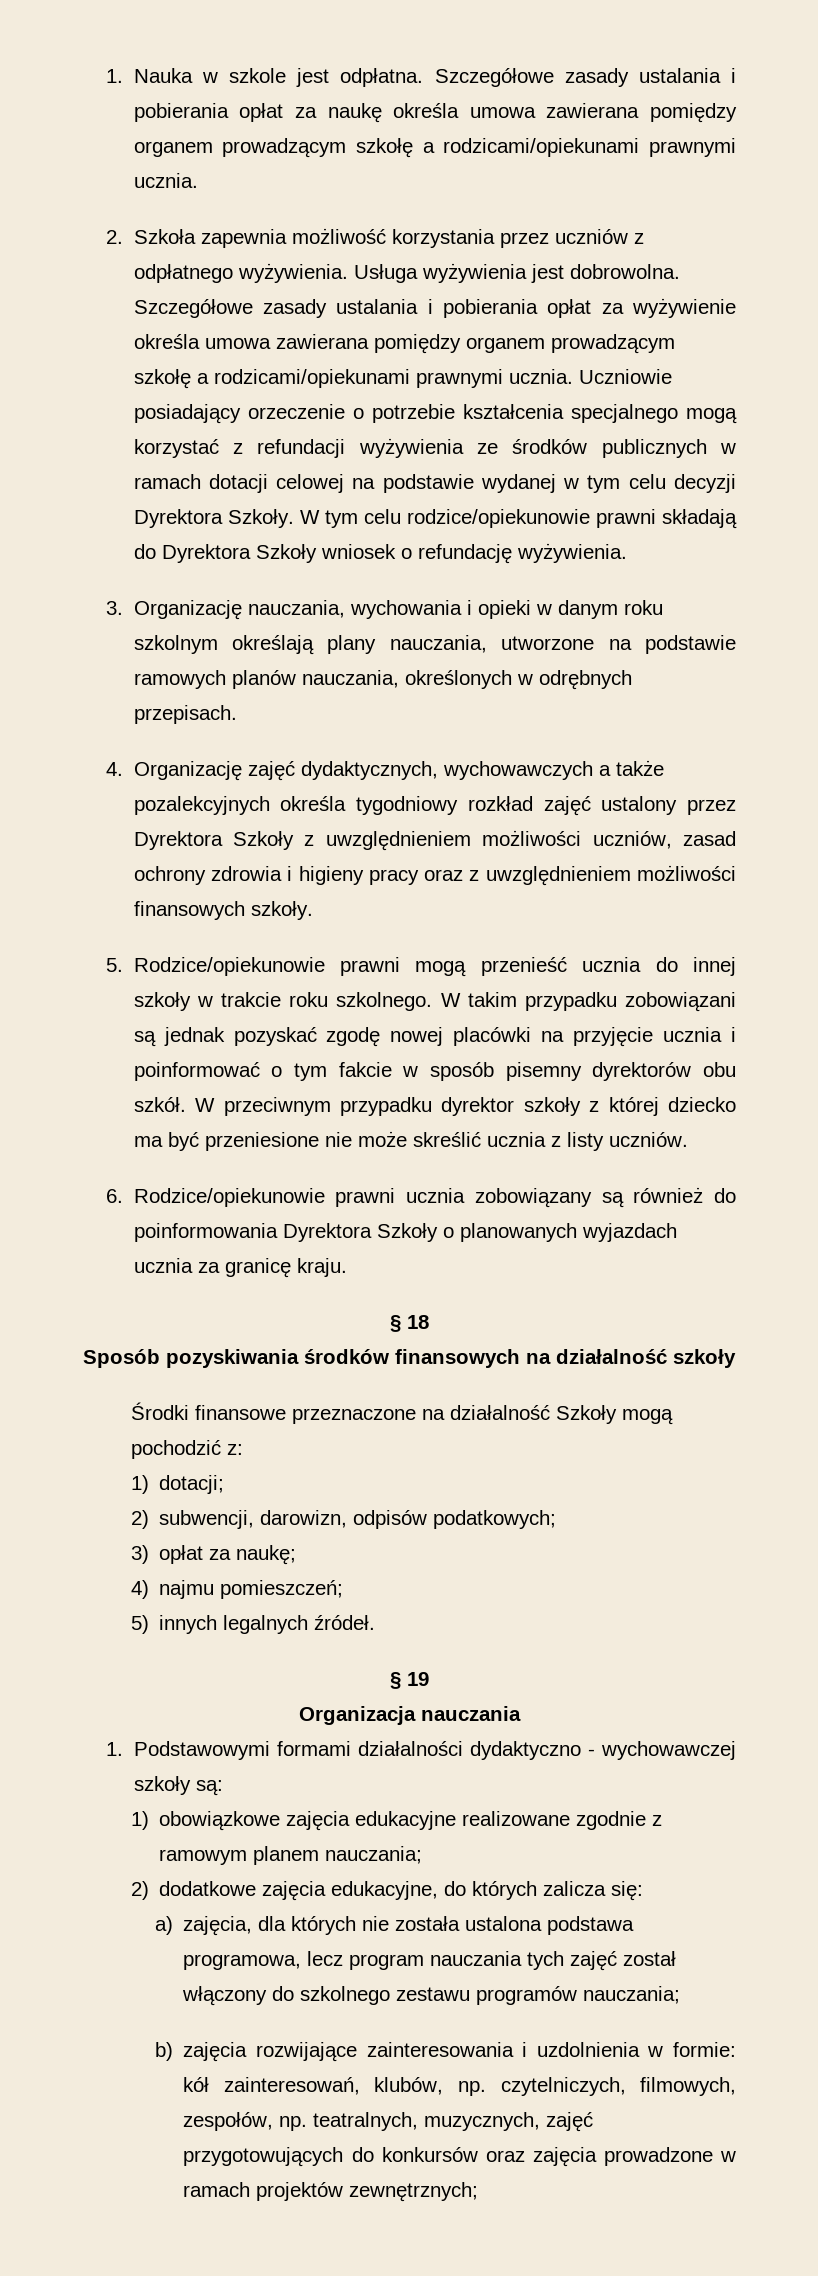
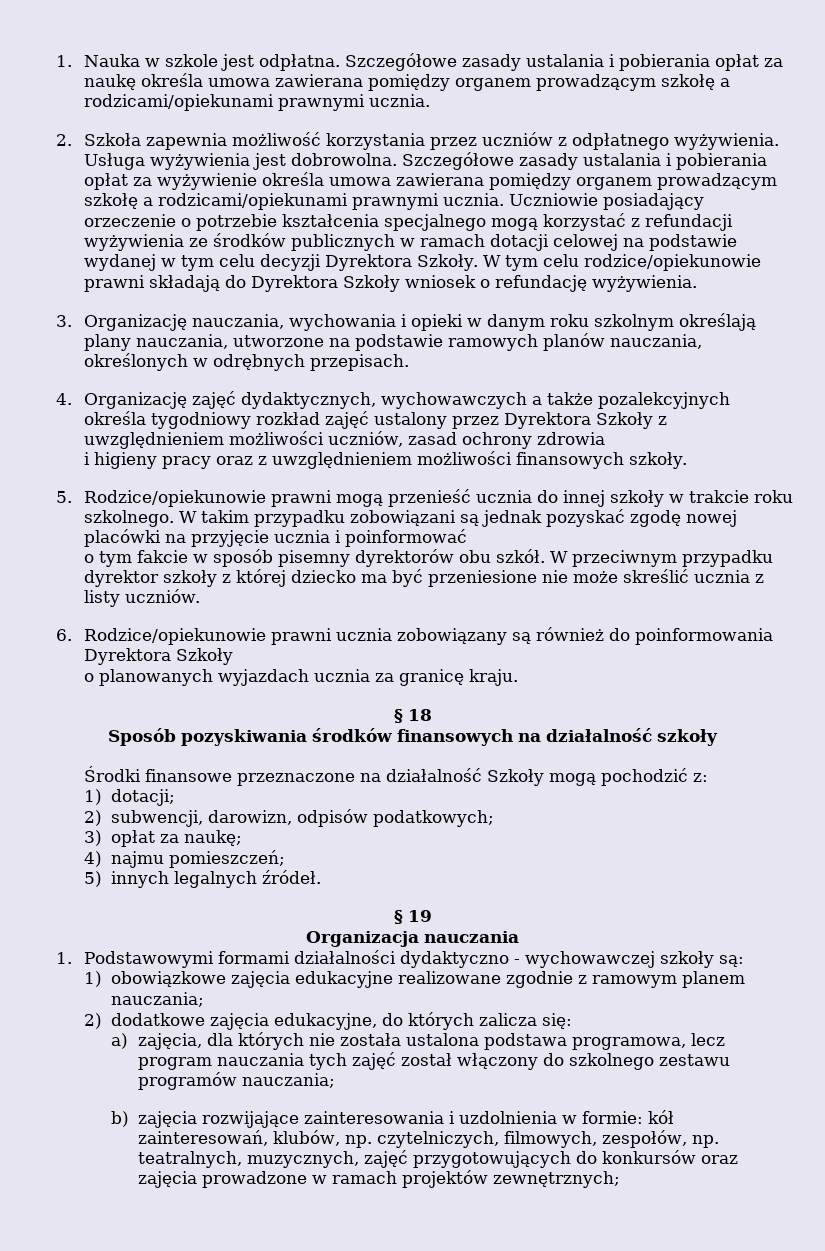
(282, 873) none -> (606, 438) //
(260, 1071) none -> (467, 538) //
(438, 1232) none -> (233, 656) //

